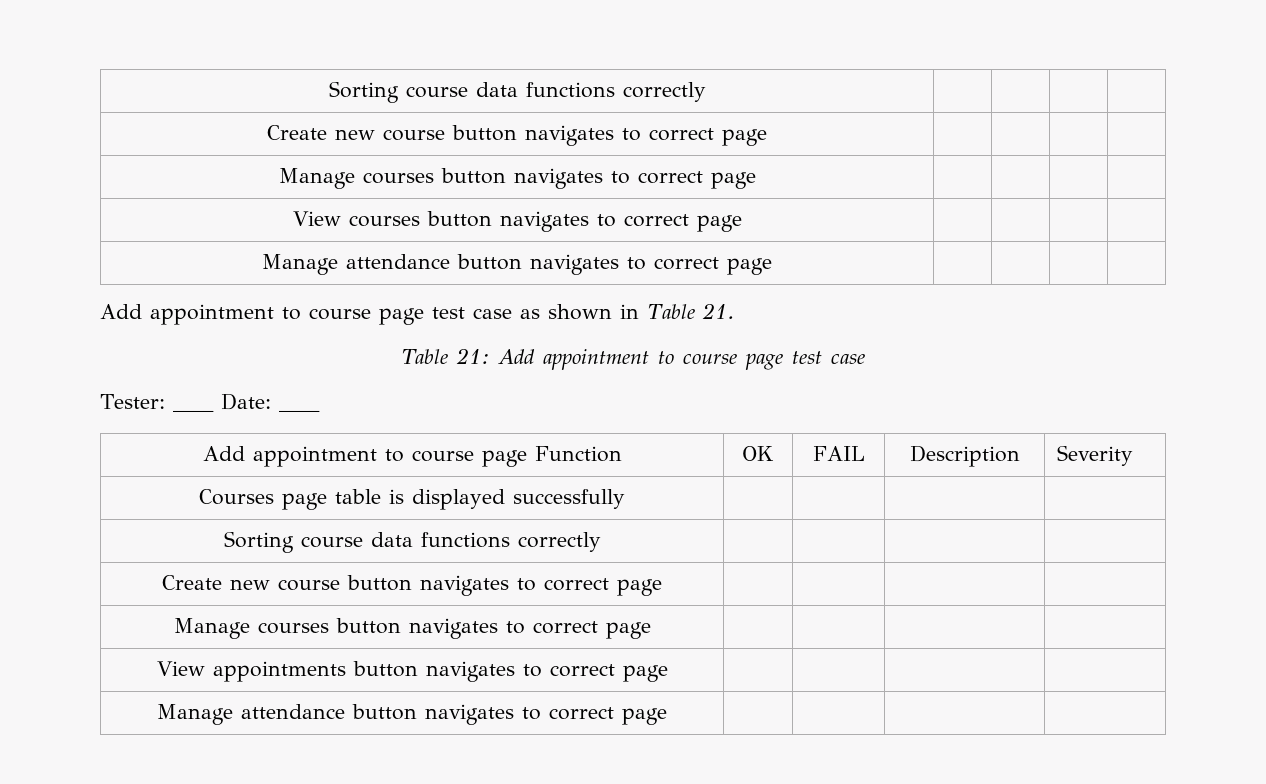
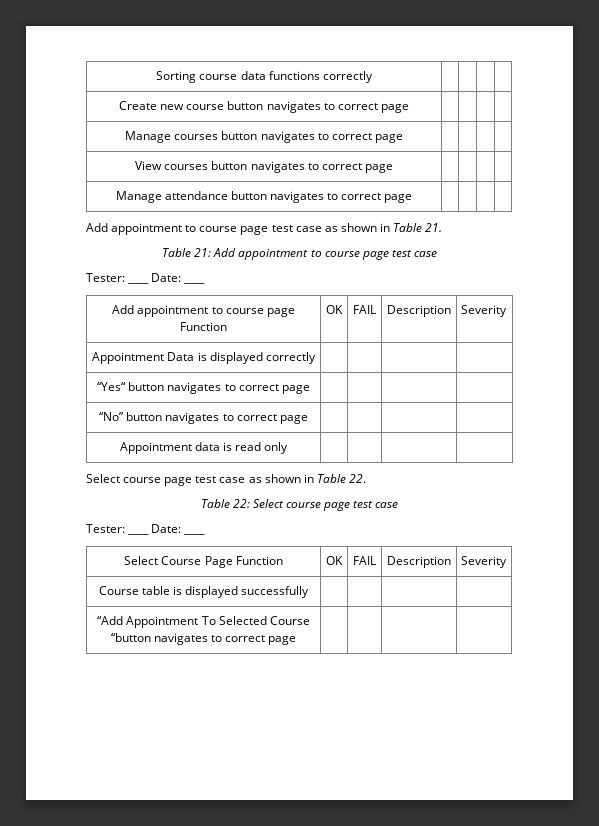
[199,489,625,510] [223,531,601,553] [162,575,662,596] [173,618,651,639] [156,661,668,682] [157,704,417,725] Courses page table is displayed successfully | | | | // Sorting course data functions correctly | | | | // Create new course button navigates to correct page | | | | // Manage courses button navigates to correct page | | | | // View appointments button navigates to correct page | | | | // Manage attendance button -> [92,352,316,364] [97,382,310,394] [99,412,308,424] [119,442,289,454] [86,474,366,486] [200,499,399,511] [86,524,125,533] [127,533,150,535] [151,524,182,533] [183,533,206,535] [124,556,283,568] [326,556,343,565] [353,556,376,565] [387,556,451,568] [460,556,507,568] [98,586,310,598] [97,616,310,628] [110,633,151,642] Appointment Data is displayed correctly | | | | // “Yes“ button navigates to correct page | | | | // “No” button navigates to correct page | | | | // Appointment data is read only | | | | // Select course page test case as shown in Table 22. // Table 22: Select course page test case // Tester: ____ Date: ____ // Select Course Page Function | OK | FAIL | Description | Severity // Course table is displayed successfully | | | | // “Add Appointment To Selected Course “button

